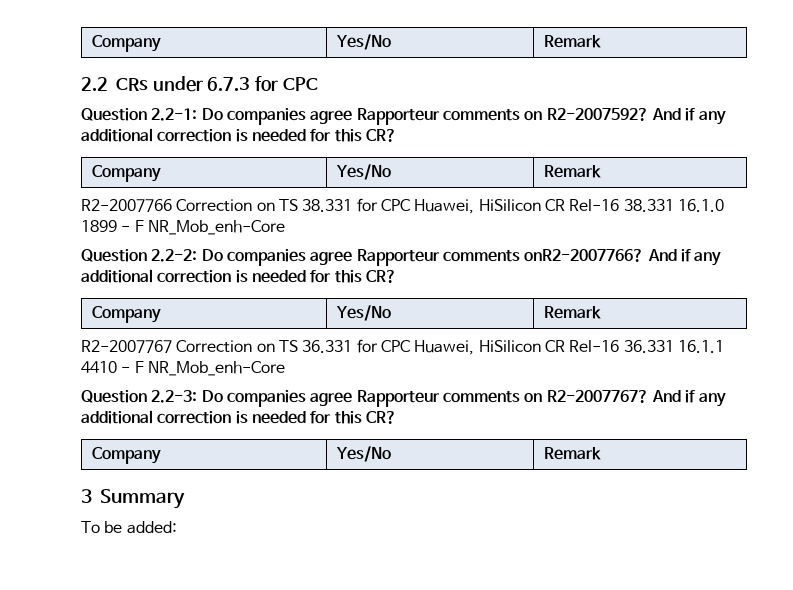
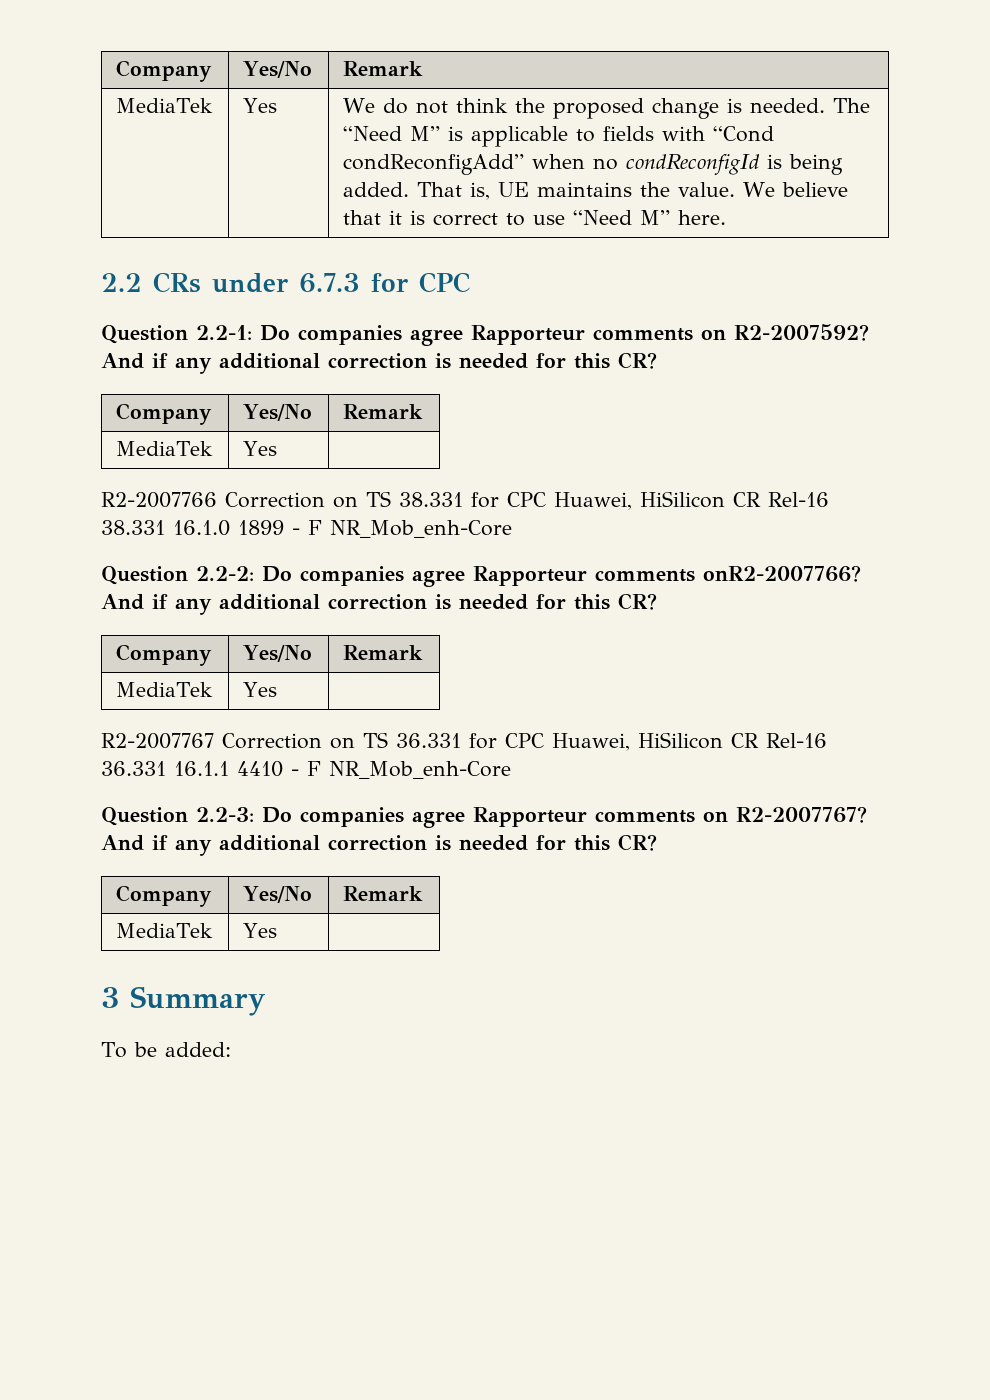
[91,35,161,52] [335,34,391,50] [543,35,601,48] Company | Yes/No | Remark -> [116,60,213,82] [243,61,313,78] [343,61,424,76] [116,98,214,113] [243,98,278,113] [343,98,871,119] [343,126,775,147] [343,154,844,175] [343,182,849,200] [343,210,727,226] Company | Yes/No | Remark // MediaTek | Yes | We do not think the proposed change is needed. The “Need M” is applicable to fields with “Cond condReconfigAdd” when no condReconfigId is being added. That is, UE maintains the value. We believe that it is correct to use “Need M” here.
(601, 171) none -> [116,441,214,456] [243,441,278,456] // MediaTek | Yes |
(601, 312) none -> [116,682,214,697] [243,682,278,697] // MediaTek | Yes |
(601, 453) none -> [116,923,214,938] [243,923,278,938] // MediaTek | Yes |

